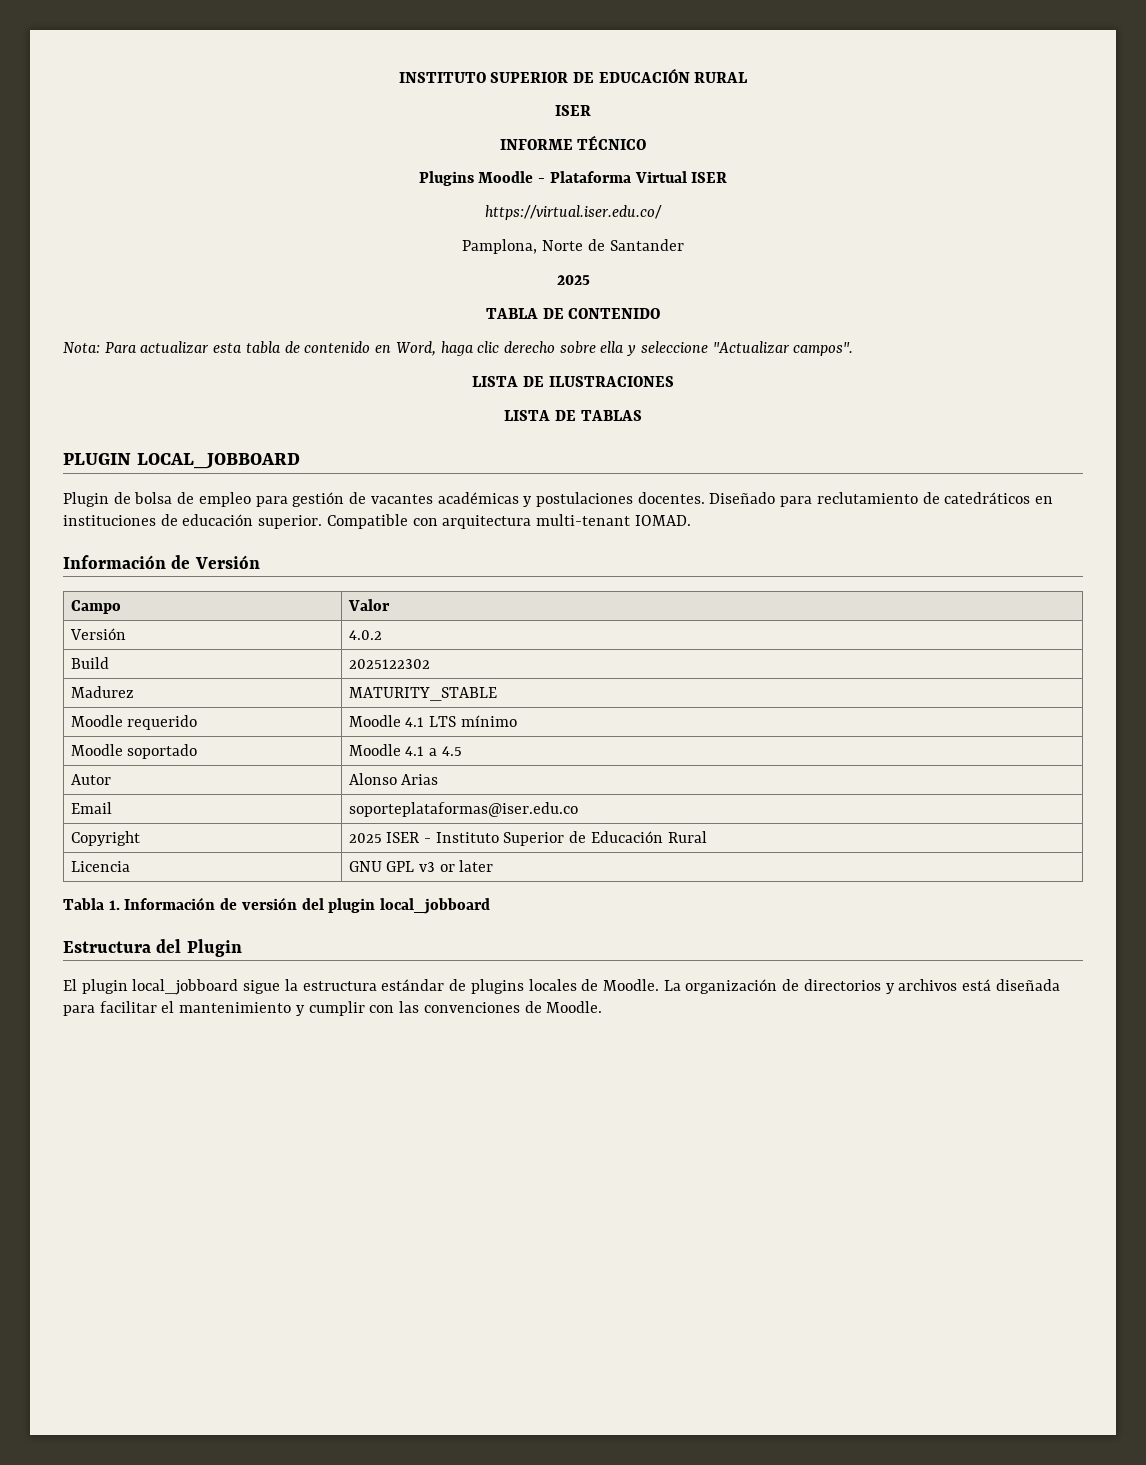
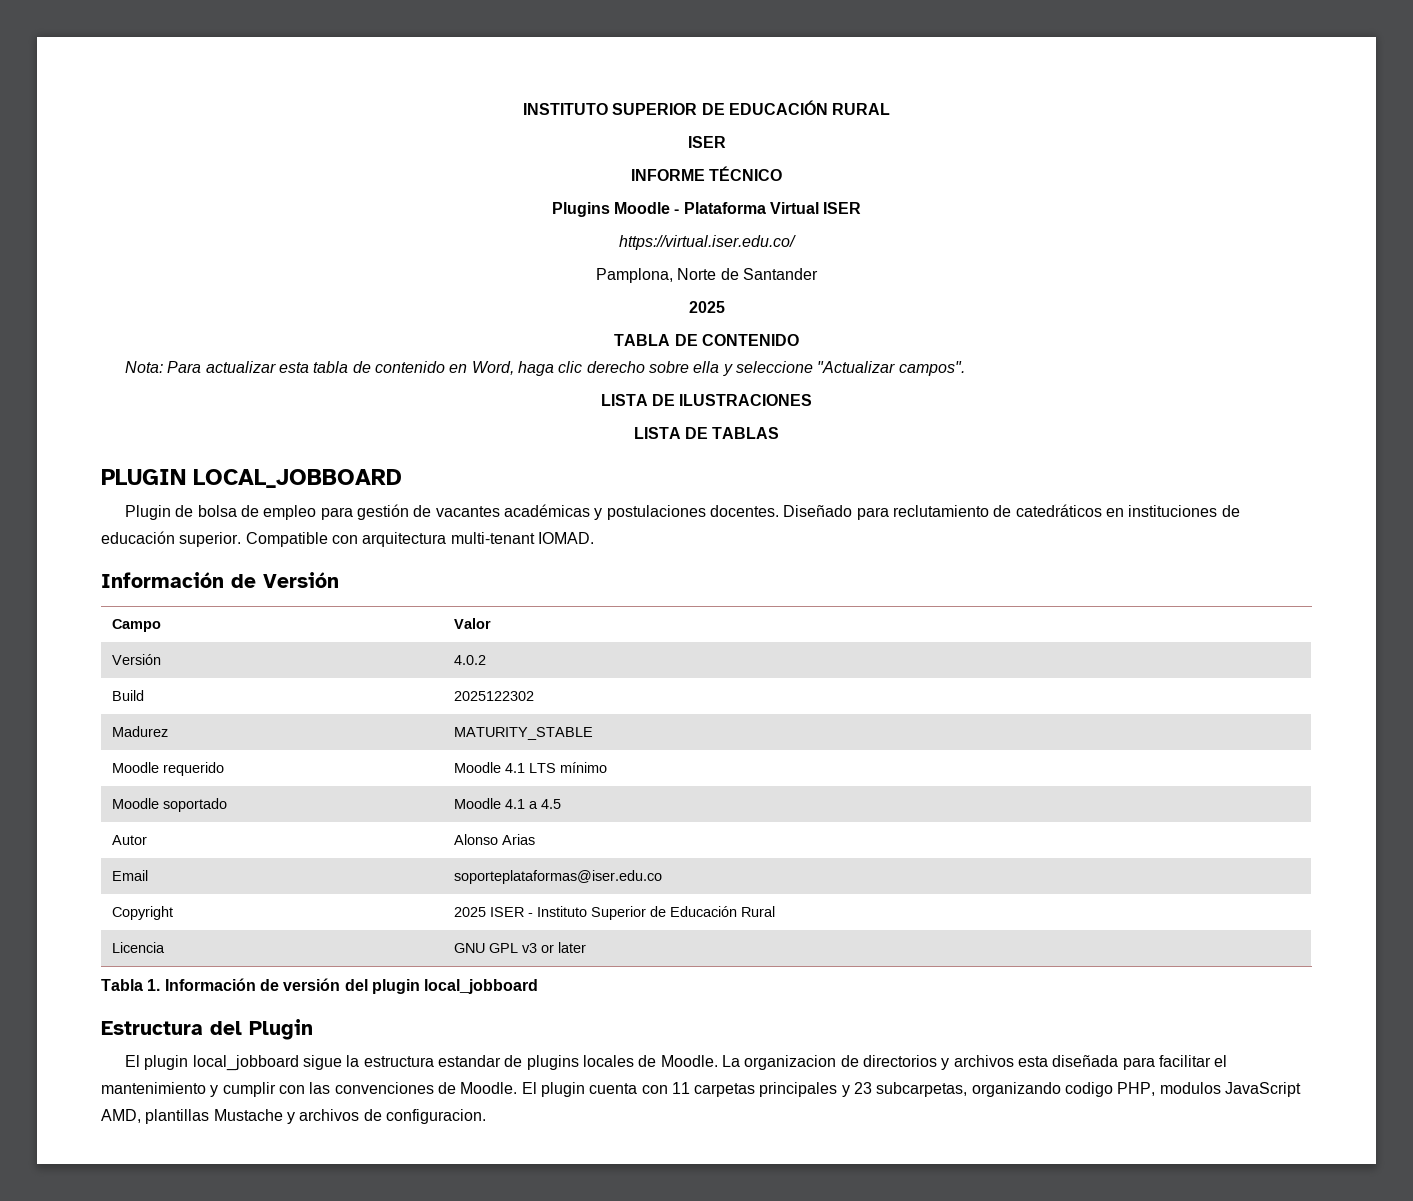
[381,979,445,991] estándar -> [438,1055,502,1067] estandar
[685,979,778,994] organización -> [744,1055,837,1070] organizacion
[962,979,992,991] está -> [1017,1056,1048,1067] esta
(603, 1007) none -> [521,1082,1302,1097] [101,1109,486,1124] El plugin cuenta con 11 carpetas principales y 23 subcarpetas, organizando codigo PHP, modulos JavaScript AMD, plantillas Mustache y archivos de configuracion.

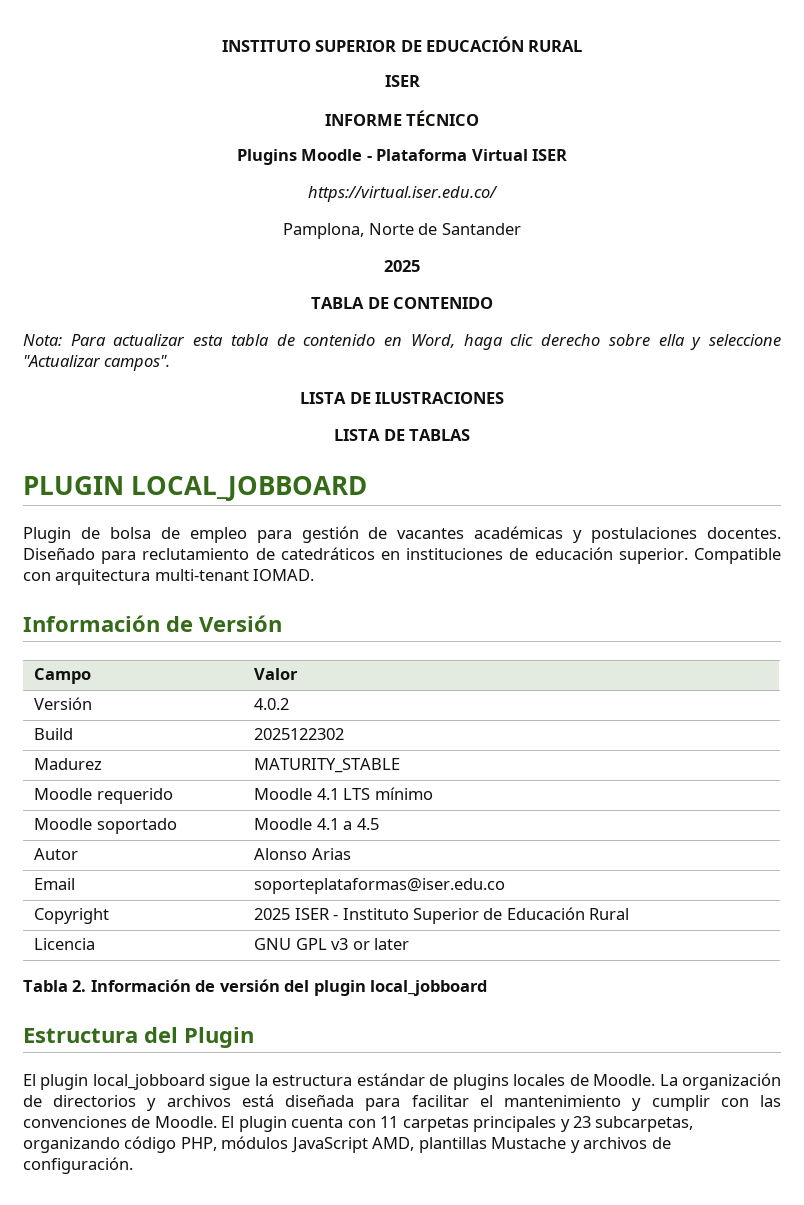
[147,979,161,991] 1. -> [72,980,87,992] 2.
[438,1055,502,1067] estandar -> [356,1073,425,1086] estándar
[744,1055,837,1070] organizacion -> [681,1073,781,1090] organización
[1017,1056,1048,1067] esta -> [241,1094,274,1107] está
[1065,1082,1221,1097] codigo PHP, modulos -> [124,1136,289,1153] código PHP, módulos
[385,1109,486,1124] configuracion. -> [23,1157,133,1174] configuración.

